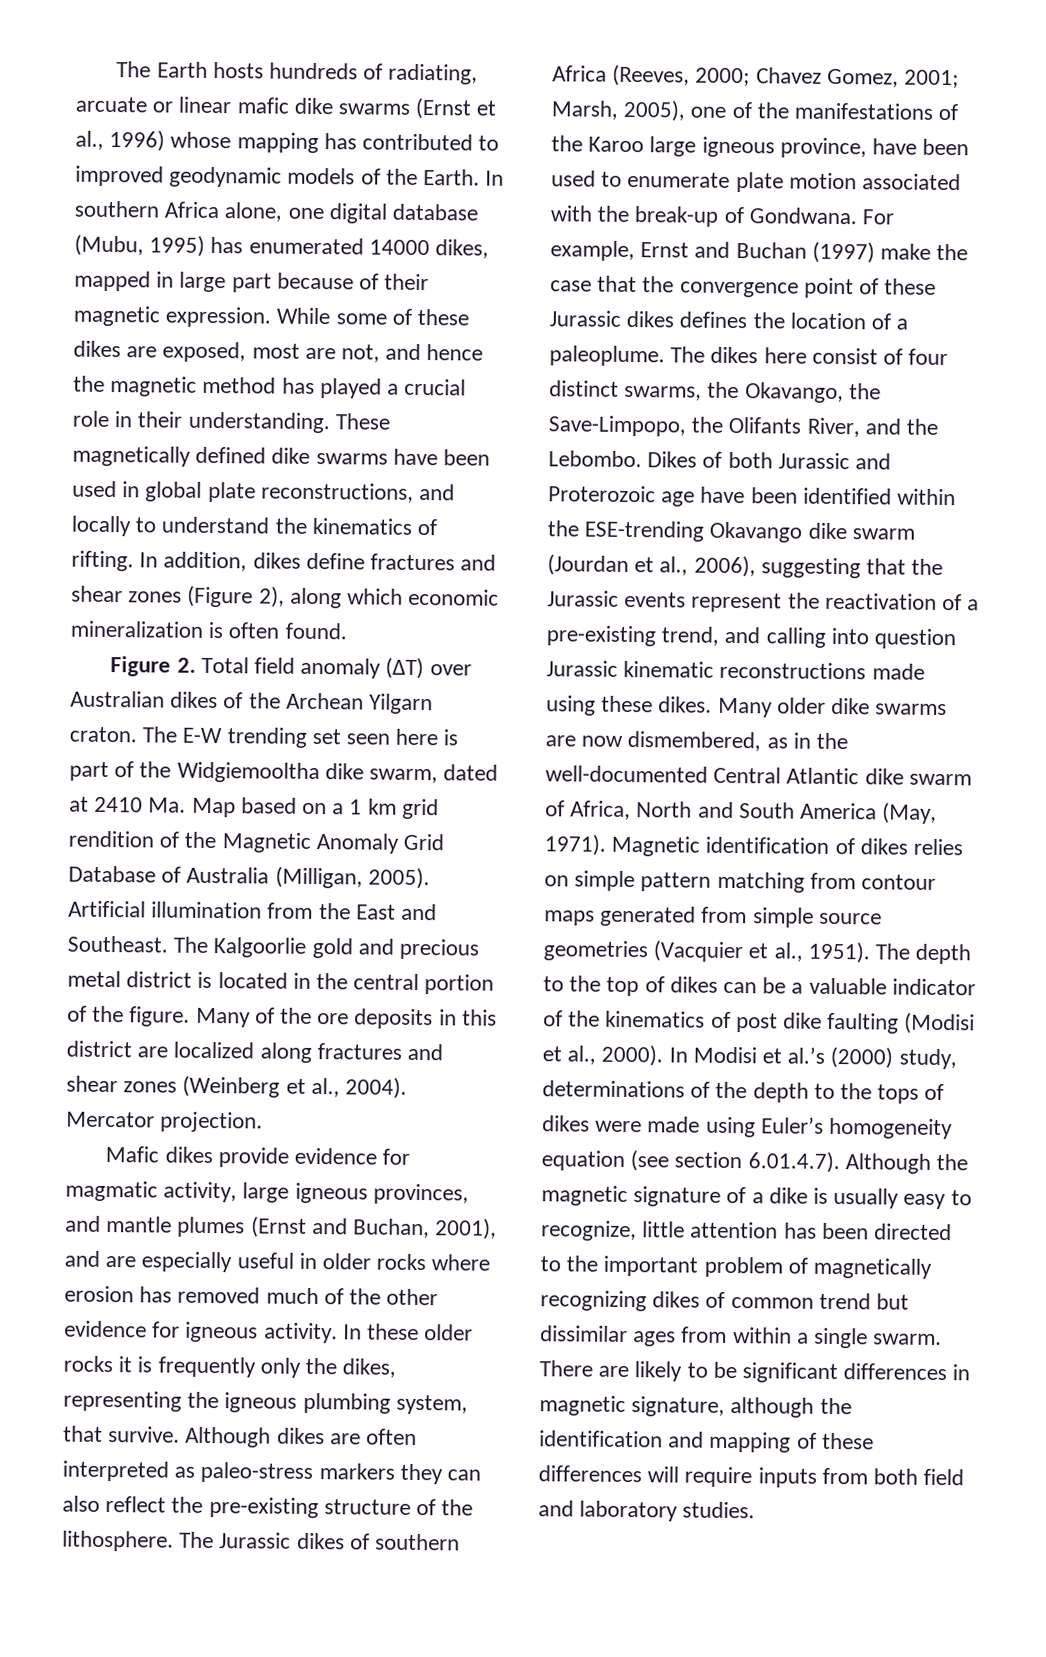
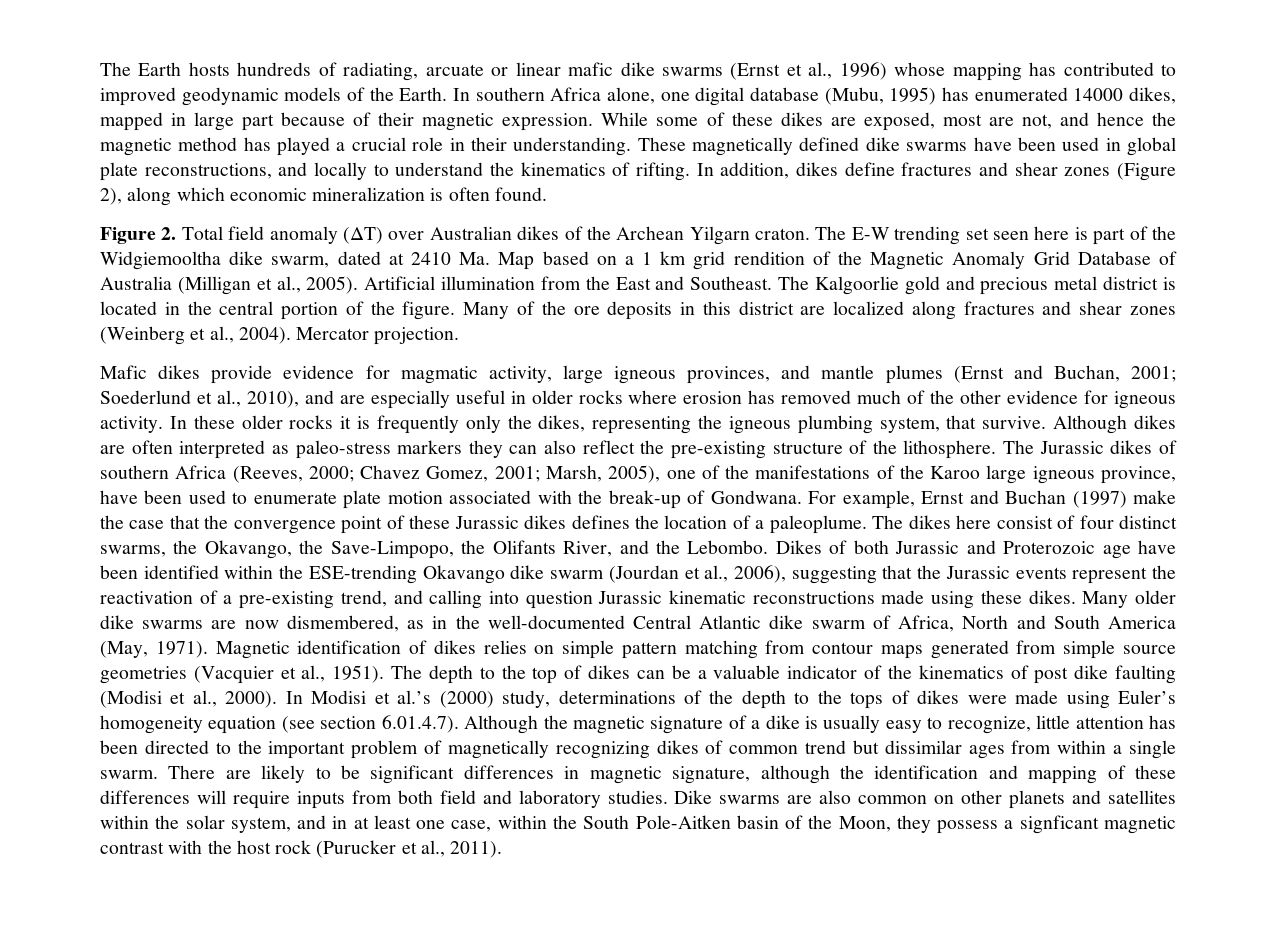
[274,866,363,889] (Milligan, -> [177,276,301,295] (Milligan et al.,
[435,1218,498,1240] 2001), -> [1131,366,1176,382] [100,390,299,408] 2001; Soederlund et al., 2010),
(756, 1510) none -> [674,790,1176,809] [100,815,1176,834] [100,840,503,858] Dike swarms are also common on other planets and satellites within the solar system, and in at least one case, within the South Pole-Aitken basin of the Moon, they possess a signficant magnetic contrast with the host rock (Purucker et al., 2011).

